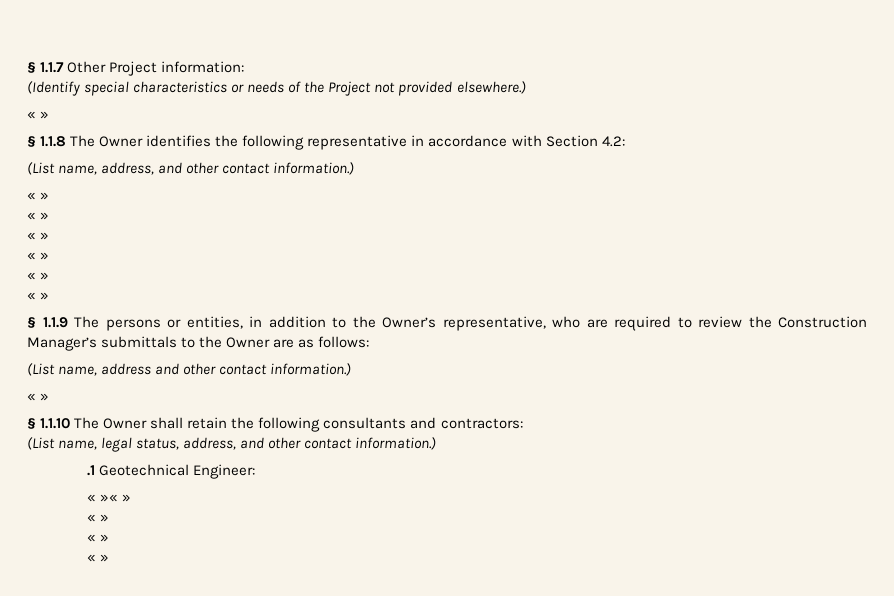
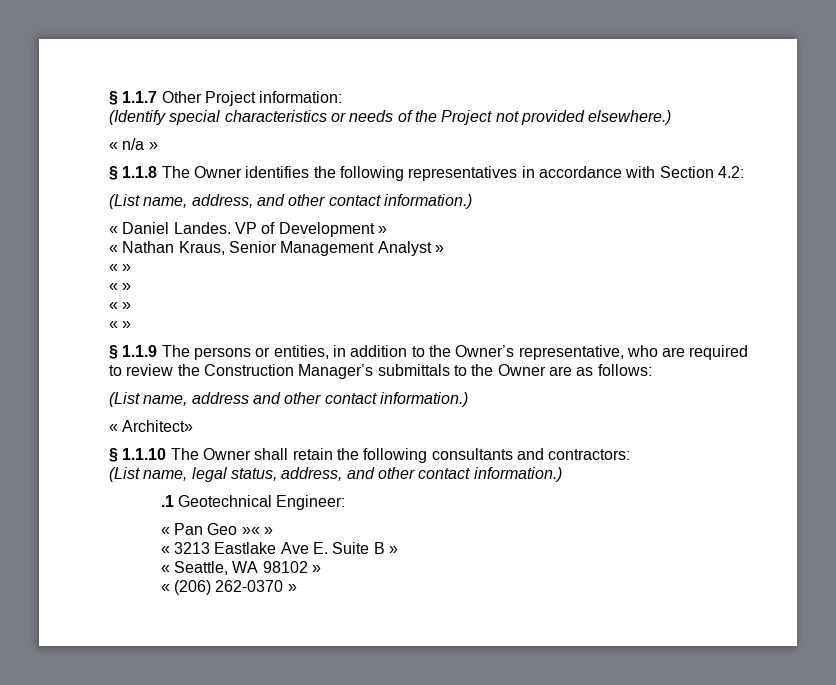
(36, 115) none -> [122,138,145,150] n/a
[307,135,408,150] representative -> [408,166,518,181] representatives
[40,192,50,200] [27,212,36,220] » // « -> [122,222,387,237] [109,241,432,256] Daniel Landes. VP of Development » // « Nathan Kraus, Senior Management Analyst
[40,393,50,401] » -> [122,420,194,432] Architect»
(96, 498) none -> [173,523,238,535] Pan Geo
[99,514,109,522] [86,534,109,542] [86,554,96,562] » // « » // « -> [173,542,398,554] [160,561,321,575] [160,580,284,595] 3213 Eastlake Ave E. Suite B » // « Seattle, WA 98102 » // « (206) 262-0370

